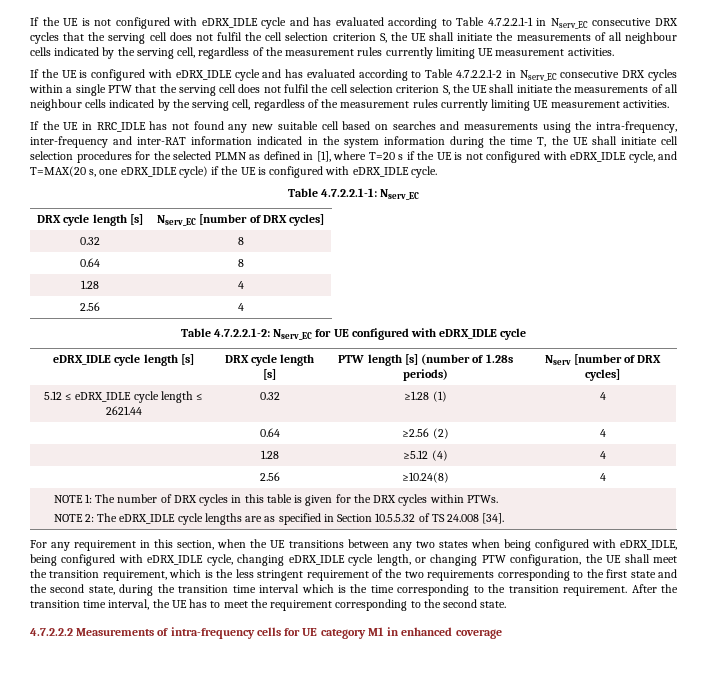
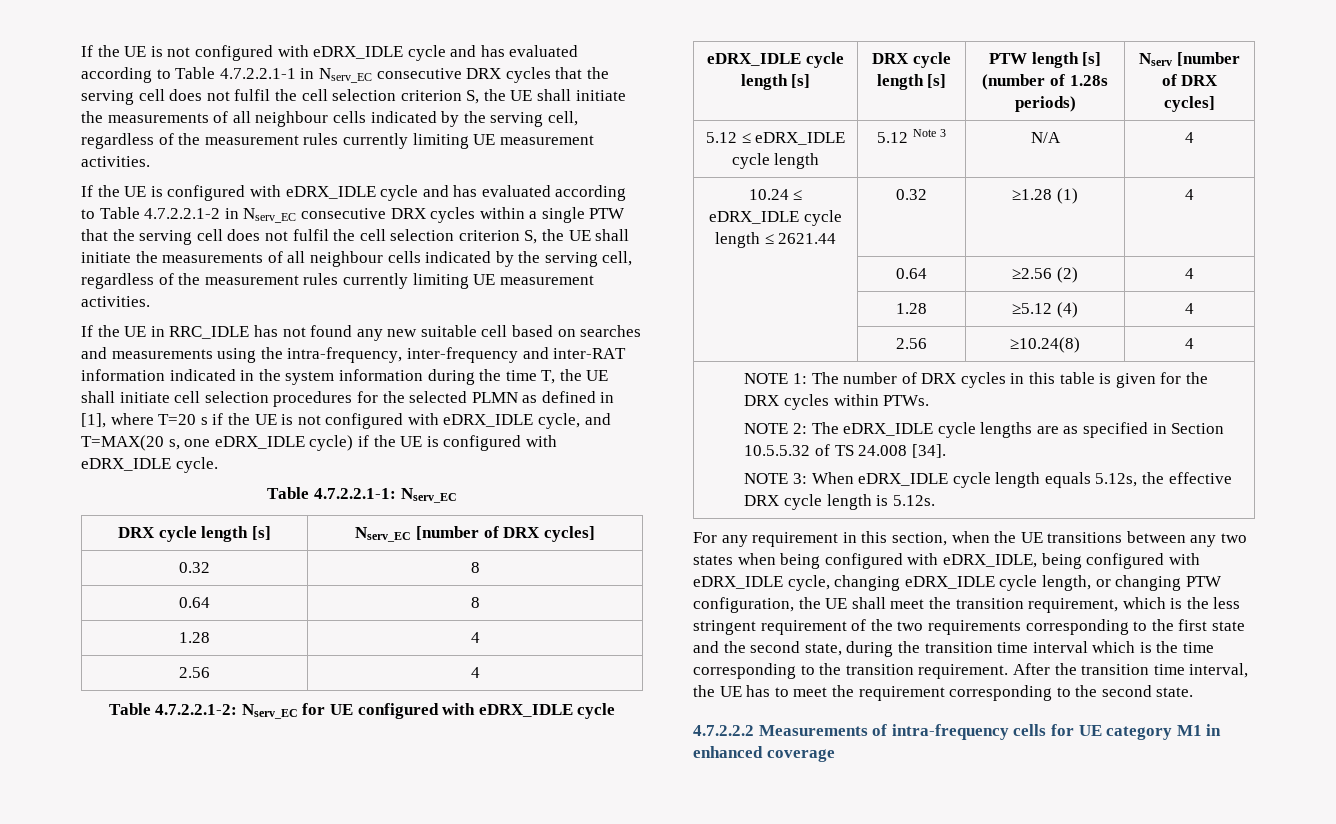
(193, 397) none -> [876,129,947,143] [1030,132,1061,143] [1185,132,1194,143] [748,189,803,200] [709,210,842,226] [714,232,760,248] | 5.12 Note 3 | N/A | 4 // 10.24 ≤ eDRX_IDLE cycle length
(505, 518) none -> [744,472,1232,488] [744,494,935,510] // NOTE 3: When eDRX_IDLE cycle length equals 5.12s, the effective DRX cycle length is 5.12s.

